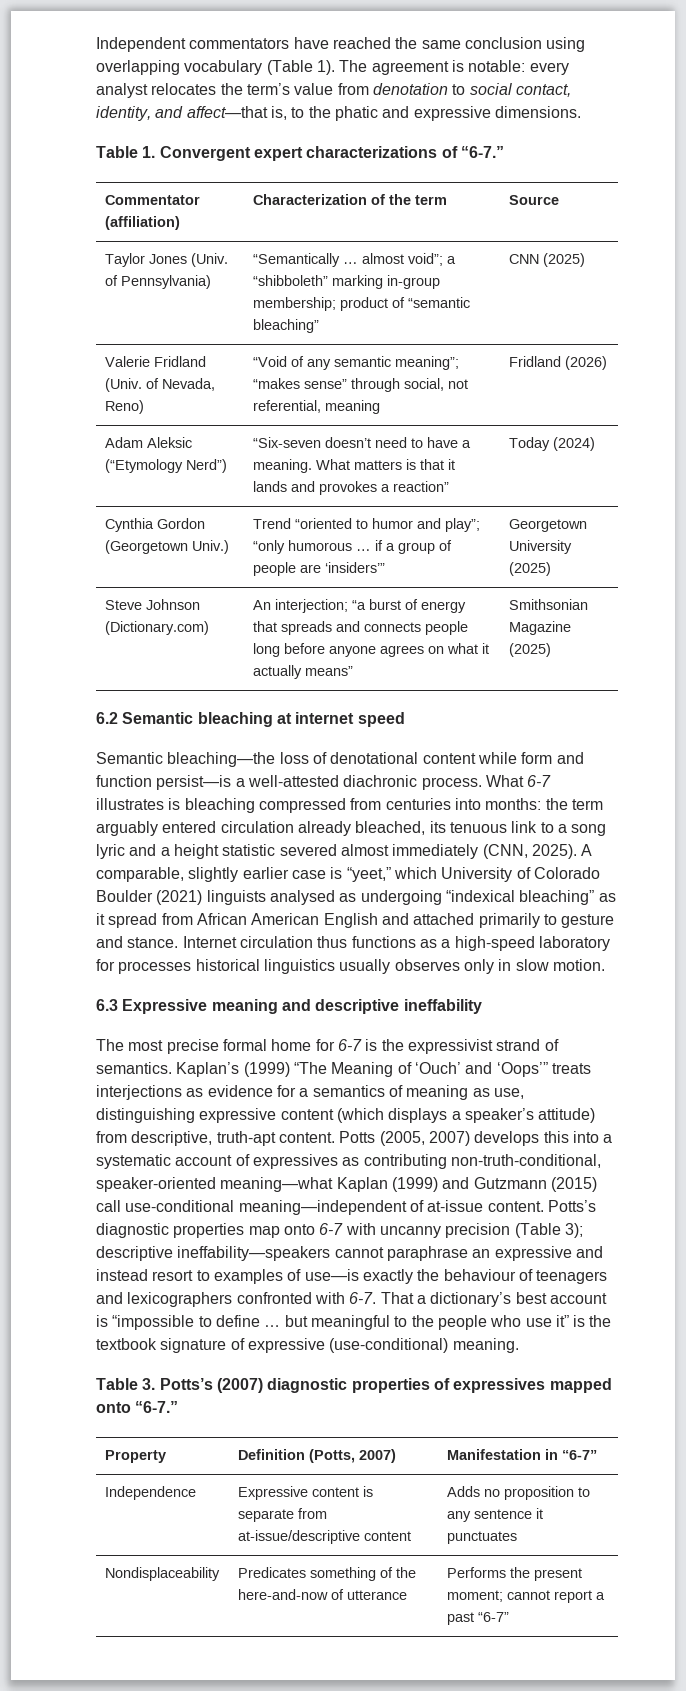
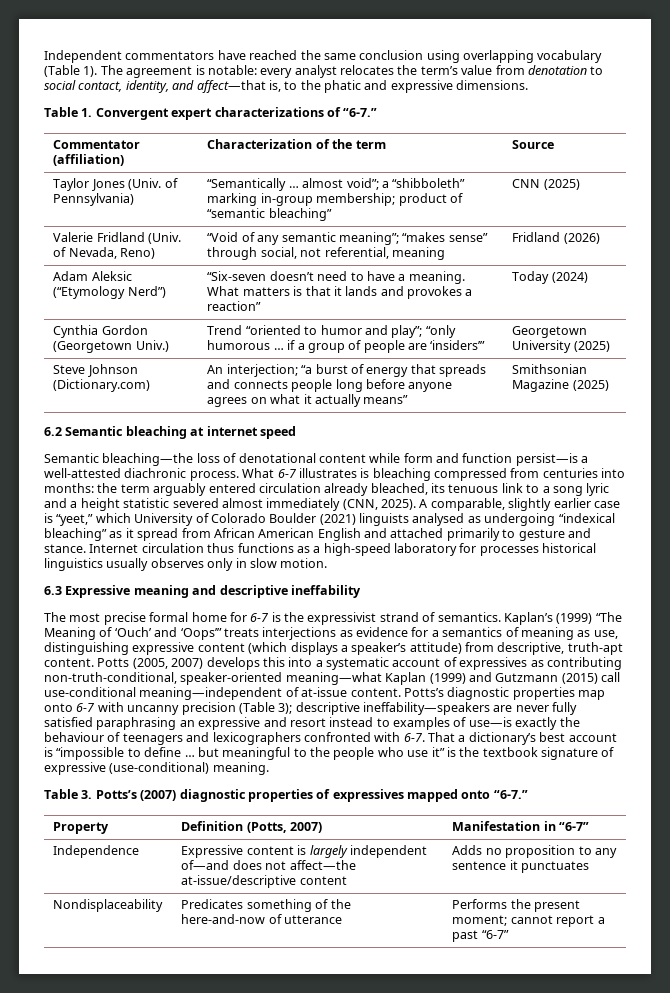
[334,1246,468,1261] cannot paraphrase -> [493,702,578,715] [44,717,177,730] are never fully satisfied paraphrasing
[96,1269,194,1281] instead resort -> [289,717,374,727] resort instead
[238,1508,328,1522] separate from -> [309,845,427,858] [181,860,356,870] largely independent of—and does not affect—the

